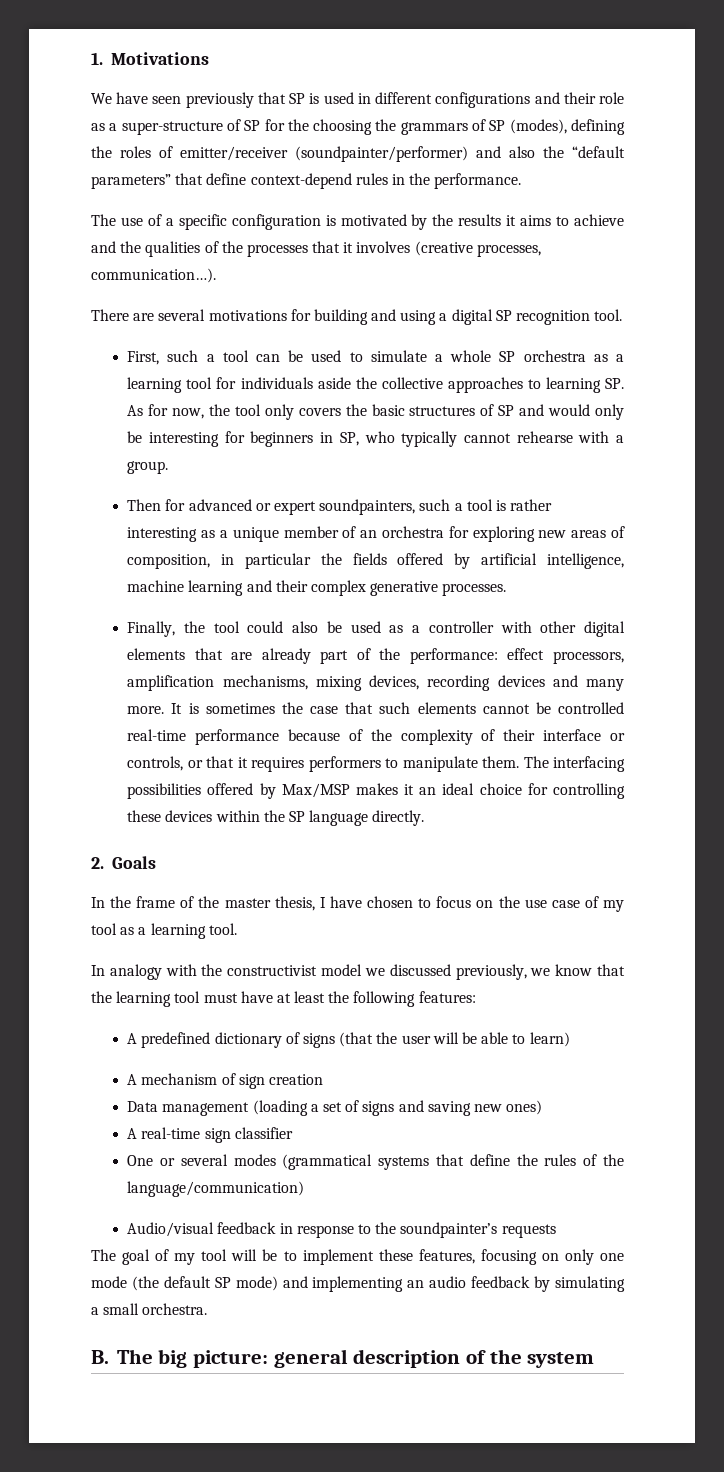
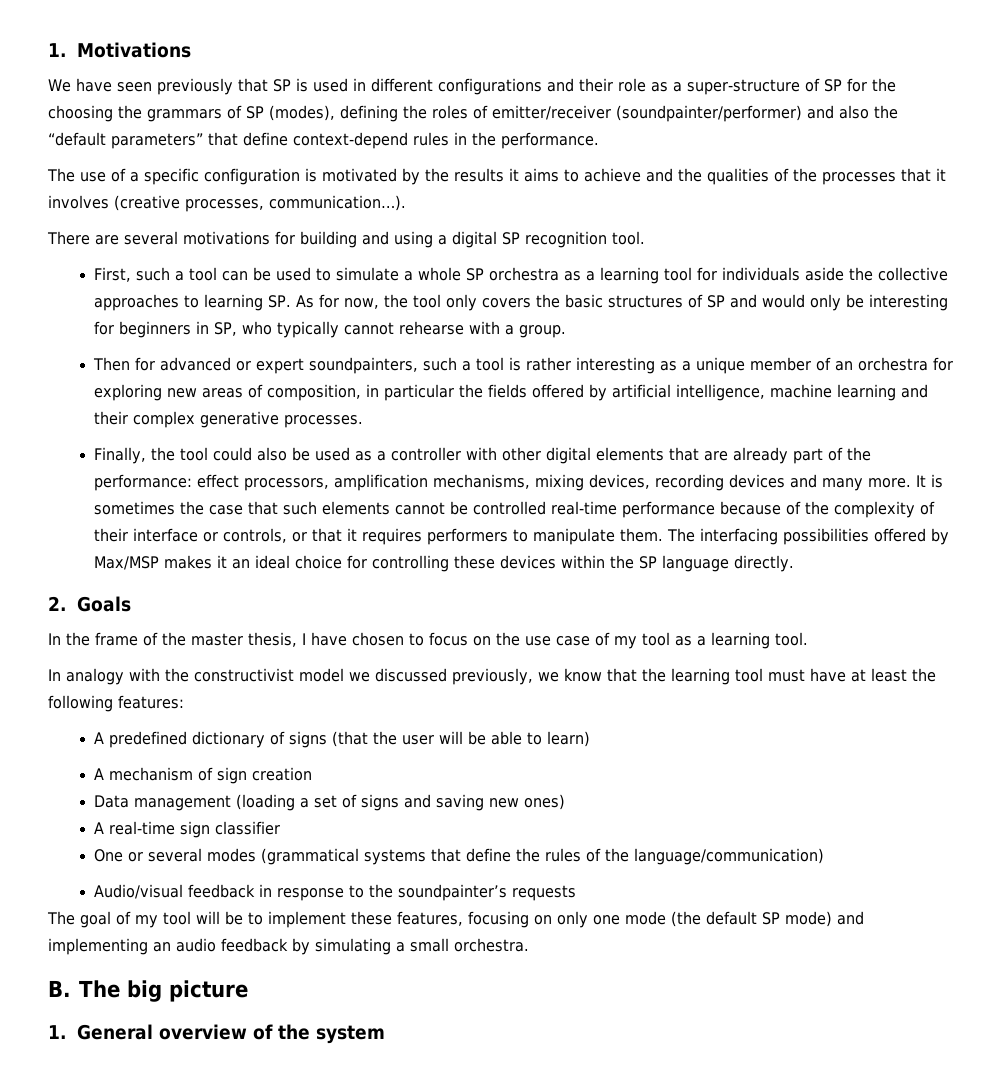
[193,1349,461,1368] picture: general description -> [169,980,248,1002] [48,1024,247,1040] picture // 1. General overview

